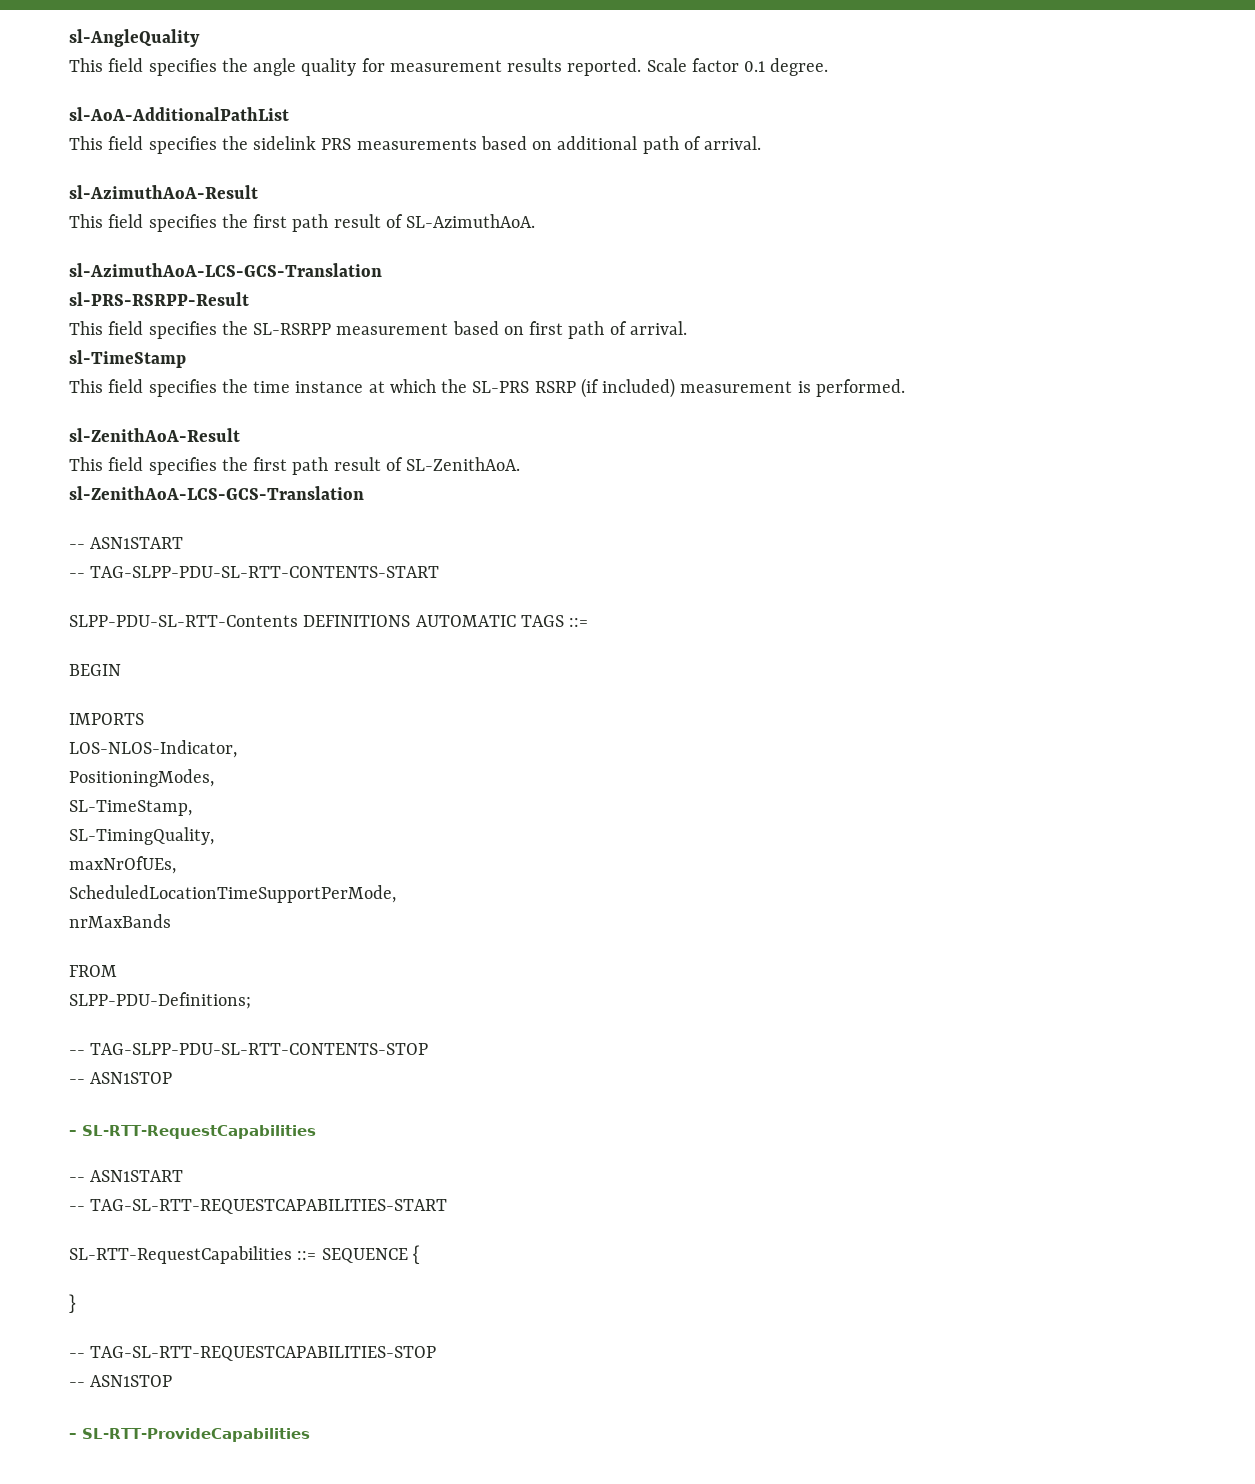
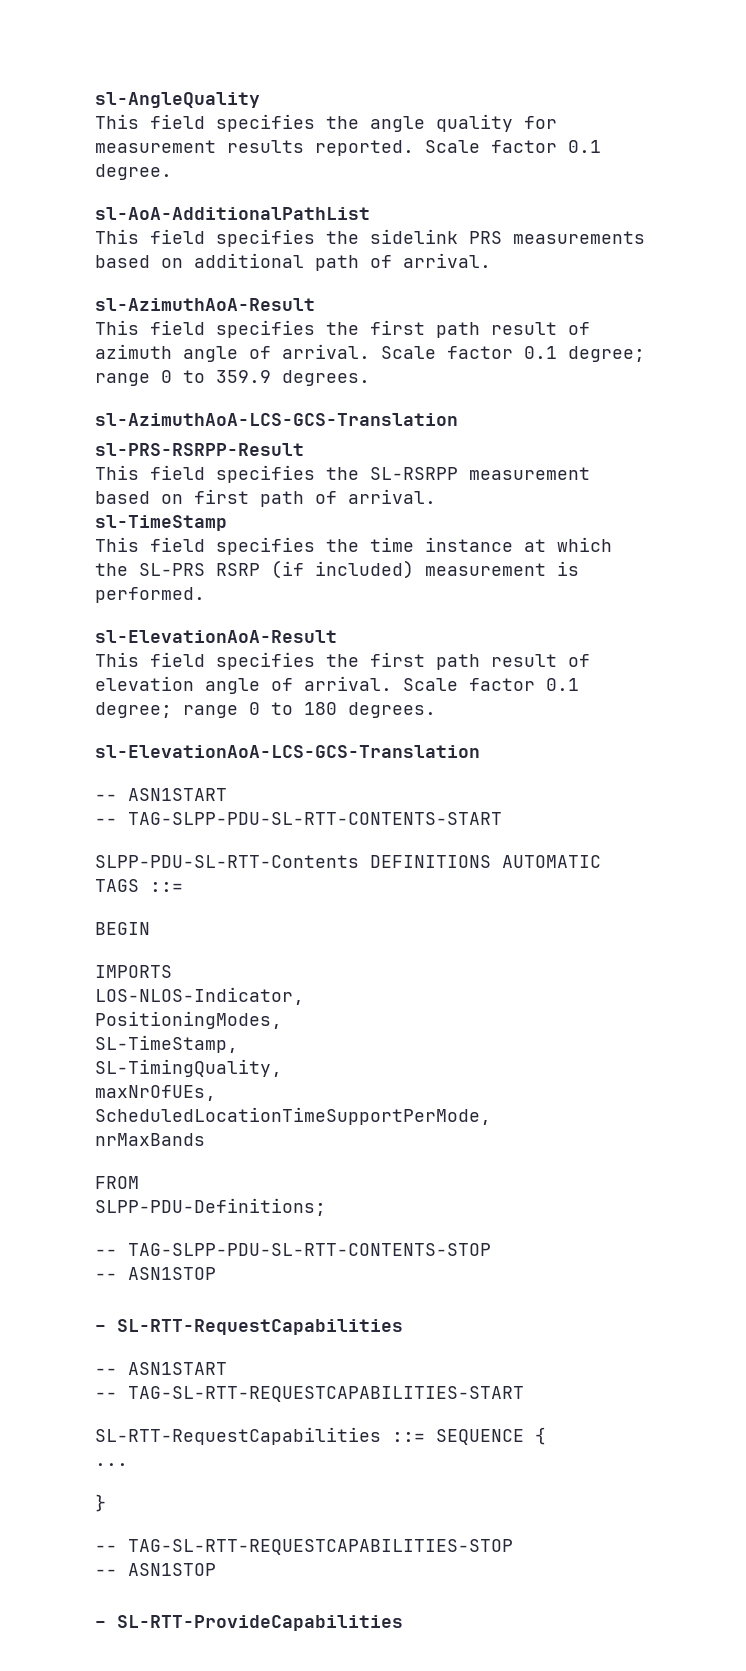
[406,214,536,228] SL-AzimuthAoA. -> [95,344,645,362] [95,370,370,386] azimuth angle of arrival. Scale factor 0.1 degree; range 0 to 359.9 degrees.
[69,428,240,442] [69,457,521,475] [69,486,364,500] sl-ZenithAoA-Result // This field specifies the first path result of SL-ZenithAoA. // sl-ZenithAoA-LCS-GCS-Translation -> [95,630,337,643] [95,652,590,670] [95,676,579,694] [95,702,436,718] [95,745,480,758] sl-ElevationAoA-Result // This field specifies the first path result of elevation angle of arrival. Scale factor 0.1 degree; range 0 to 180 degrees. // sl-ElevationAoA-LCS-GCS-Translation
(420, 1254) none -> [95,1463,128,1466] // ...

